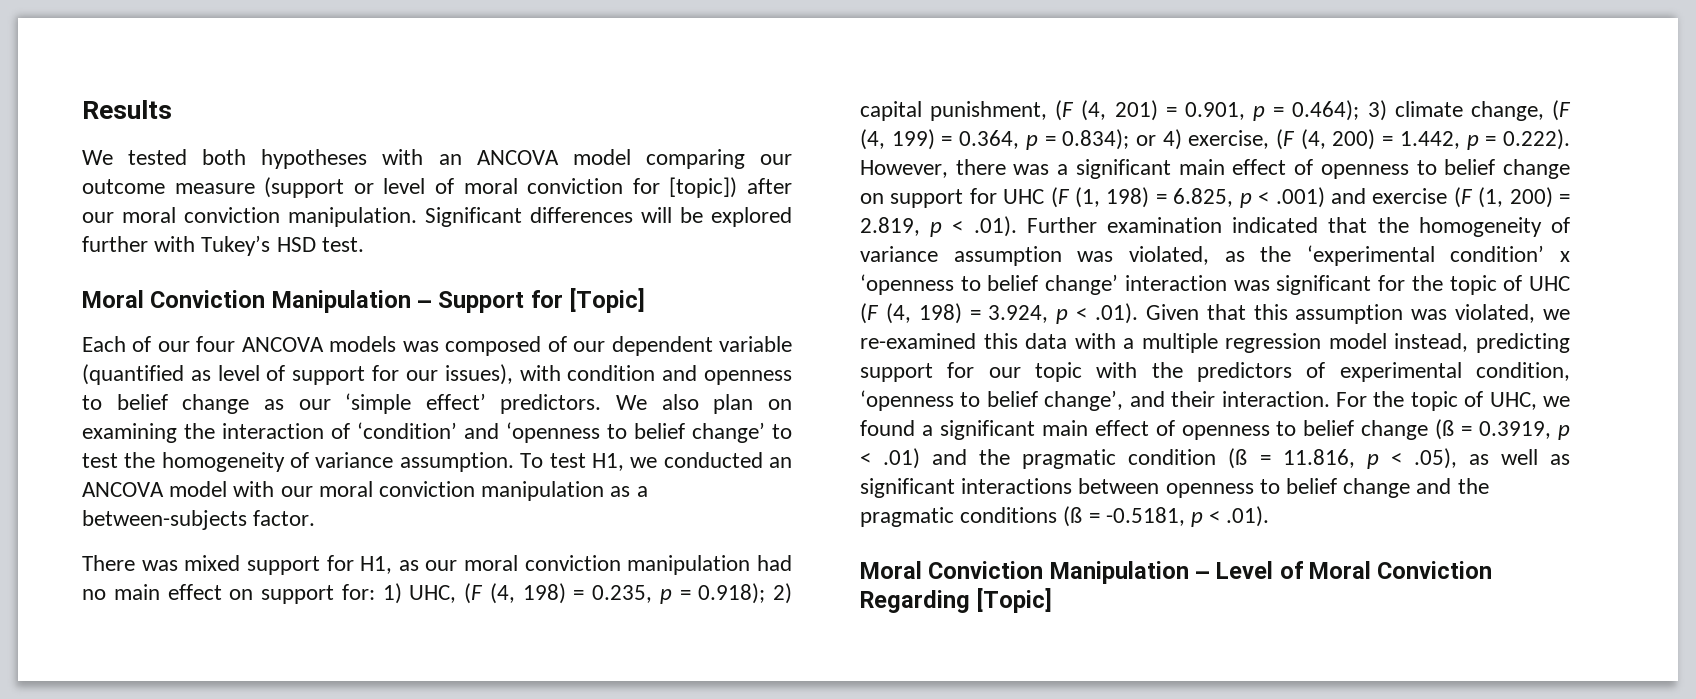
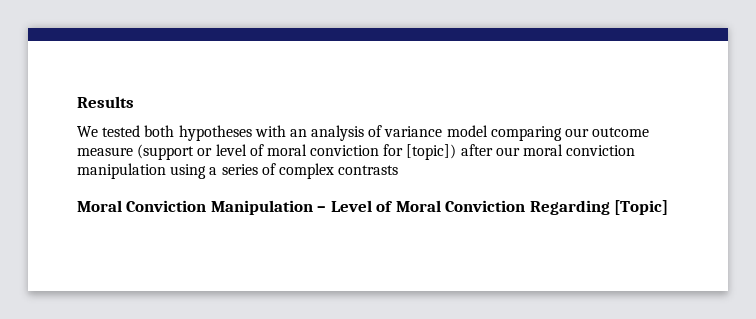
[476,150,559,165] ANCOVA -> [311,125,443,141] analysis of variance
[288,207,792,227] [82,235,364,256] [82,288,646,313] [82,336,792,356] [82,364,792,385] [82,393,792,414] [82,422,792,443] [82,452,792,472] [82,481,648,501] [82,510,316,530] [82,555,792,575] [82,583,792,604] [860,100,1571,121] [860,129,1570,150] [860,159,1570,179] [860,187,1570,208] [860,216,1570,237] [860,245,1570,266] [860,274,1570,295] [860,303,1570,324] [860,333,1570,353] [860,362,1570,382] [860,390,1570,411] [860,419,1570,440] [860,448,1570,469] [860,478,1489,498] [860,506,1270,527] manipulation. Significant differences will be explored further with Tukey’s HSD test. // Moral Conviction Manipulation – Support for [Topic] // Each of our four ANCOVA models was composed of our dependent variable (quantified as level of support for our issues), with condition and openness to belief change as our ‘simple effect’ predictors. We also plan on examining the interaction of ‘condition’ and ‘openness to belief change’ to test the homogeneity of variance assumption. To test H1, we conducted an ANCOVA model with our moral conviction manipulation as a between-subjects factor. // There was mixed support for H1, as our moral conviction manipulation had no main effect on support for: 1) UHC, (F (4, 198) = 0.235, p = 0.918); 2) capital punishment, (F (4, 201) = 0.901, p = 0.464); 3) climate change, (F (4, 199) = 0.364, p = 0.834); or 4) exercise, (F (4, 200) = 1.442, p = 0.222). However, there was a significant main effect of openness to belief change on support for UHC (F (1, 198) = 6.825, p < .001) and exercise (F (1, 200) = 2.819, p < .01). Further examination indicated that the homogeneity of variance assumption was violated, as the ‘experimental condition’ x ‘openness to belief change’ interaction was significant for the topic of UHC (F (4, 198) = 3.924, p < .01). Given that this assumption was violated, we re-examined this data with a multiple regression model instead, predicting support for our topic with the predictors of experimental condition, ‘openness to belief change’, and their interaction. For the topic of UHC, we found a significant main effect of openness to belief change (ß = 0.3919, p < .01) and the pragmatic condition (ß = 11.816, p < .05), as well as significant interactions between openness to belief change and the pragmatic conditions (ß = -0.5181, p < .01). -> [77,163,399,179] manipulation using a series of complex contrasts

